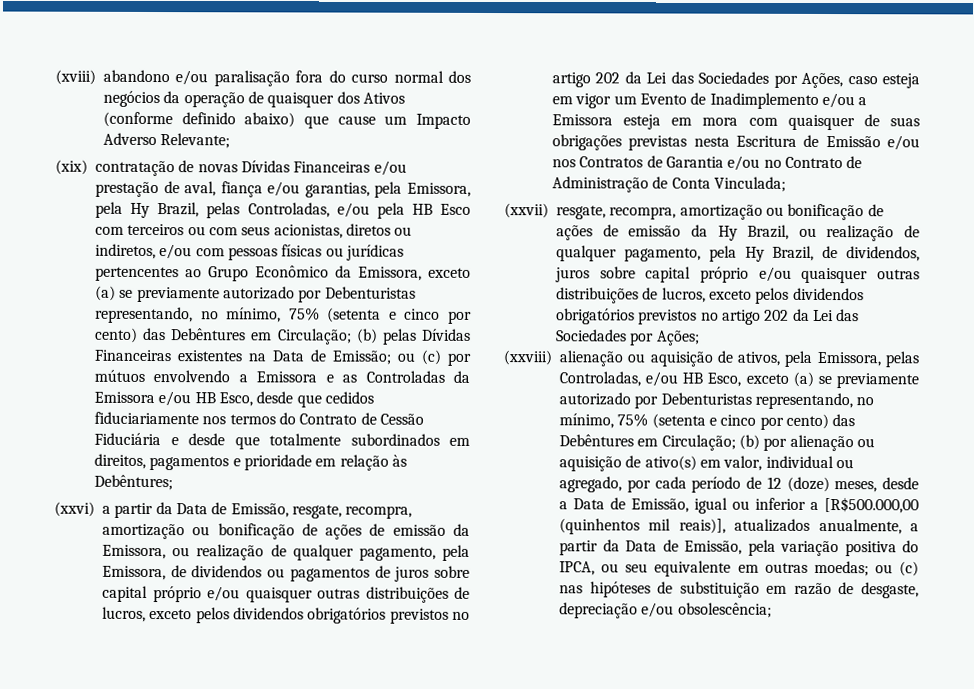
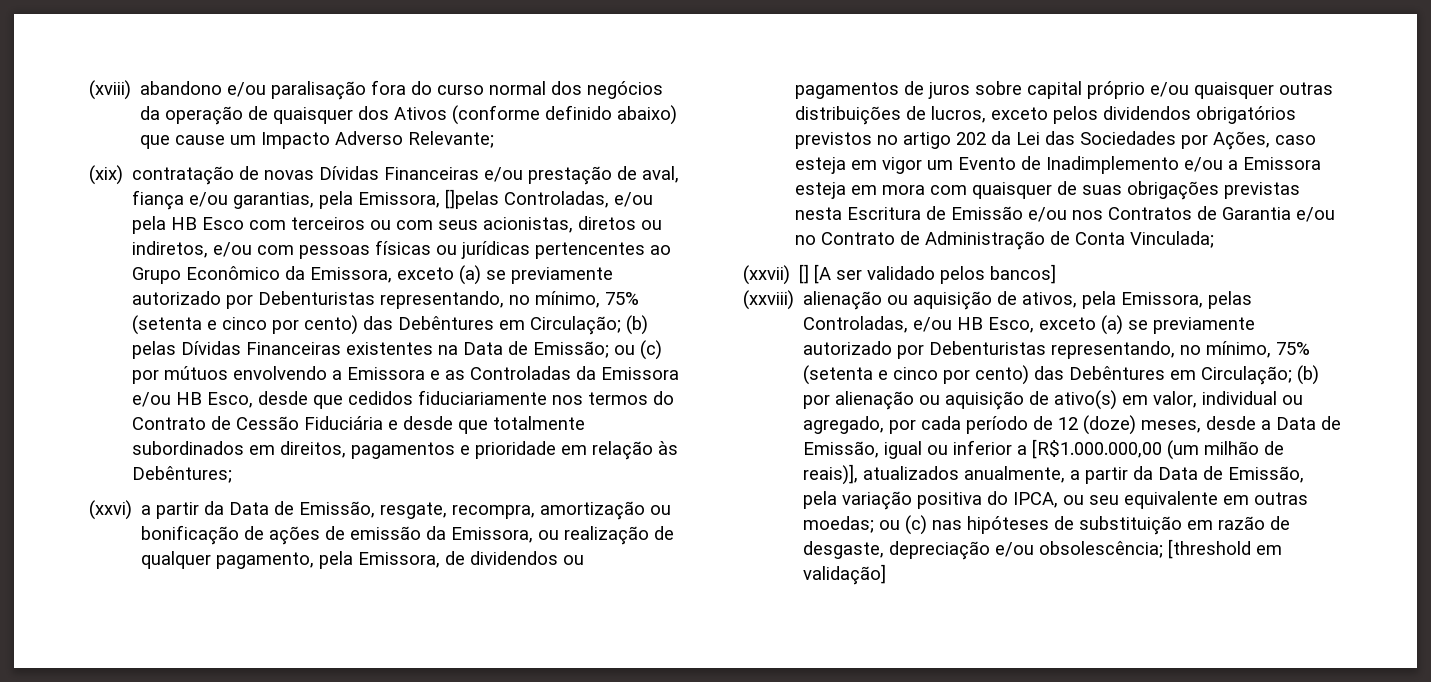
[95,201,241,219] pela Hy Brazil, pelas -> [445,189,500,209] []pelas
[556,203,884,221] [556,224,920,242] [556,245,920,262] [555,266,920,284] [556,287,864,304] [556,308,860,325] [556,329,700,346] resgate, recompra, amortização ou bonificação de ações de emissão da Hy Brazil, ou realização de qualquer pagamento, pela Hy Brazil, de dividendos, juros sobre capital próprio e/ou quaisquer outras distribuições de lucros, exceto pelos dividendos obrigatórios previstos no artigo 202 da Lei das Sociedades por Ações; -> [799,264,1057,284] [] [A ser validado pelos bancos]
[824,497,919,514] [559,518,672,535] [R$500.000,00 (quinhentos mil -> [1032,439,1285,460] [R$1.000.000,00 (um milhão de
(772, 610) none -> [1168,539,1283,559] [803,564,887,585] [threshold em validação]

